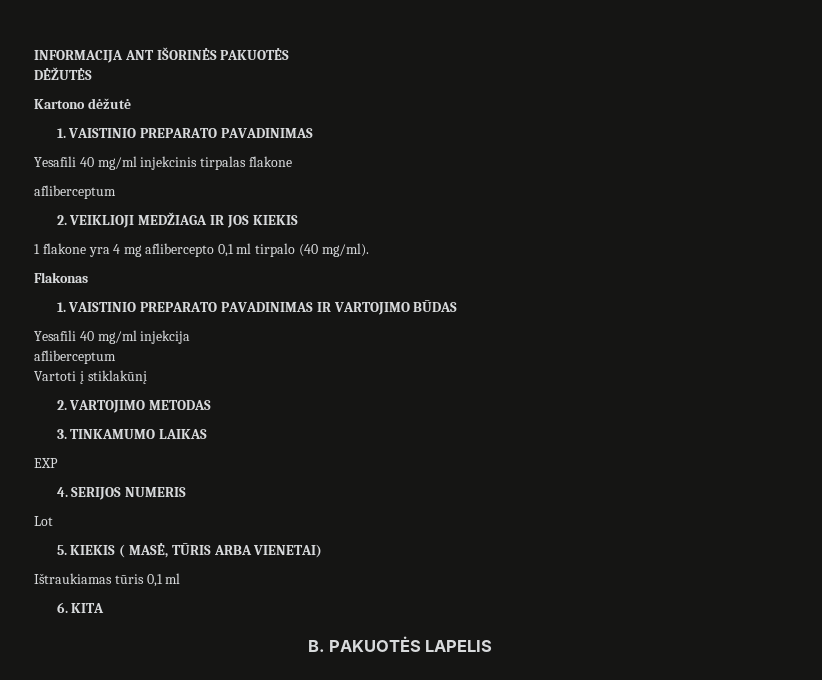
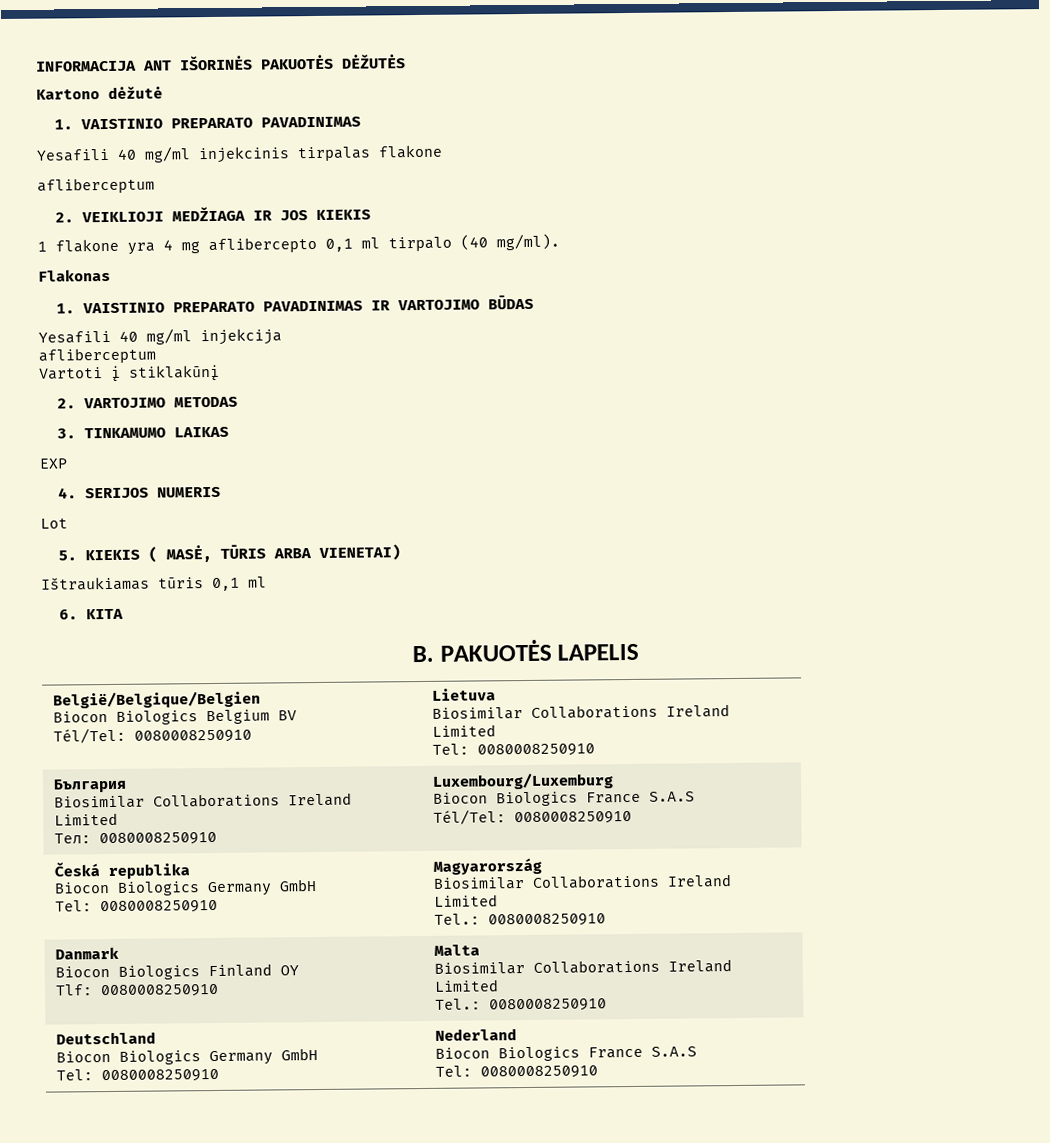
(290, 54) // -> (334, 62) none
(493, 646) none -> [52,690,261,709] [52,709,297,725] [52,727,252,744] [431,688,496,701] [431,704,730,720] [431,724,496,737] [431,743,595,757] [52,778,127,793] [53,792,352,809] [53,812,118,826] [53,831,217,846] [431,772,614,790] [432,791,695,807] [432,809,632,825] [53,862,190,880] [53,879,317,897] [54,899,218,914] [432,857,542,875] [432,874,732,890] [433,894,498,907] [433,913,606,927] [54,946,119,960] [54,963,299,980] [54,983,219,998] [433,944,480,956] [433,959,732,975] [433,979,499,992] [434,998,607,1012] [55,1031,156,1045] [55,1048,318,1066] [55,1068,219,1083] [434,1028,517,1041] [434,1046,697,1062] [434,1065,598,1079] // België/Belgique/Belgien // Biocon Biologics Belgium BV // Tél/Tel: 0080008250910 | Lietuva // Biosimilar Collaborations Ireland Limited // Tel: 0080008250910 // България // Biosimilar Collaborations Ireland Limited // Тел: 0080008250910 | Luxembourg/Luxemburg // Biocon Biologics France S.A.S // Tél/Tel: 0080008250910 // Česká republika // Biocon Biologics Germany GmbH // Tel: 0080008250910 | Magyarország // Biosimilar Collaborations Ireland Limited // Tel.: 0080008250910 // Danmark // Biocon Biologics Finland OY // Tlf: 0080008250910 | Malta // Biosimilar Collaborations Ireland Limited // Tel.: 0080008250910 // Deutschland // Biocon Biologics Germany GmbH // Tel: 0080008250910 | Nederland // Biocon Biologics France S.A.S // Tel: 0080008250910

